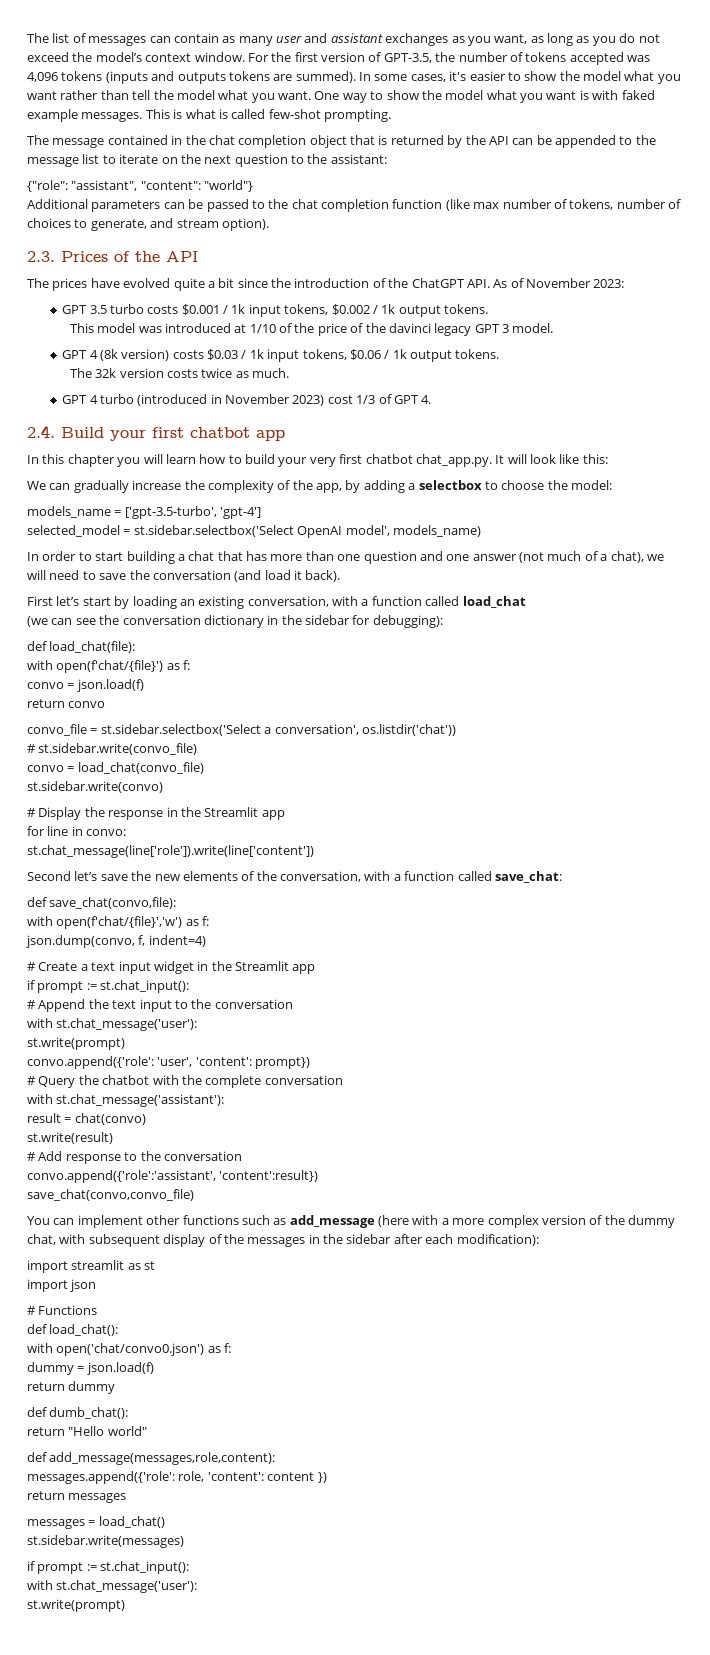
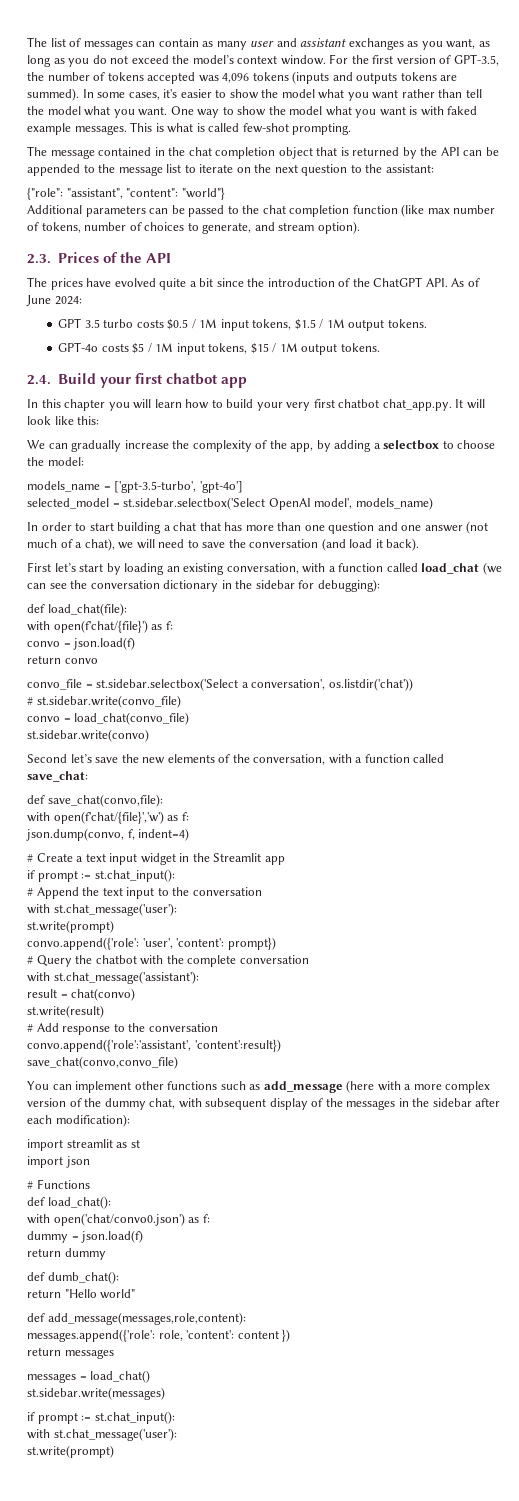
[526,278,625,288] November 2023: -> [26,295,82,306] June 2024:
[181,304,488,317] [69,323,554,336] [62,349,500,362] [69,368,289,378] [62,394,432,406] $0.001 / 1k input tokens, $0.002 / 1k output tokens. // This model was introduced at 1/10 of the price of the davinci legacy GPT 3 model. // GPT 4 (8k version) costs $0.03 / 1k input tokens, $0.06 / 1k output tokens. // The 32k version costs twice as much. // GPT 4 turbo (introduced in November 2023) cost 1/3 of GPT 4. -> [167,319,427,331] [58,342,380,355] $0.5 / 1M input tokens, $1.5 / 1M output tokens. // GPT-4o costs $5 / 1M input tokens, $15 / 1M output tokens.
[220,507,262,519] 'gpt-4'] -> [199,481,243,493] 'gpt-4o']
(526, 602) // -> (480, 568) none
[27,807,285,820] [27,826,127,836] [27,845,314,858] // # Display the response in the Streamlit app // for line in convo: // st.chat_message(line['role']).write(line['content']) -> (149, 735) none

